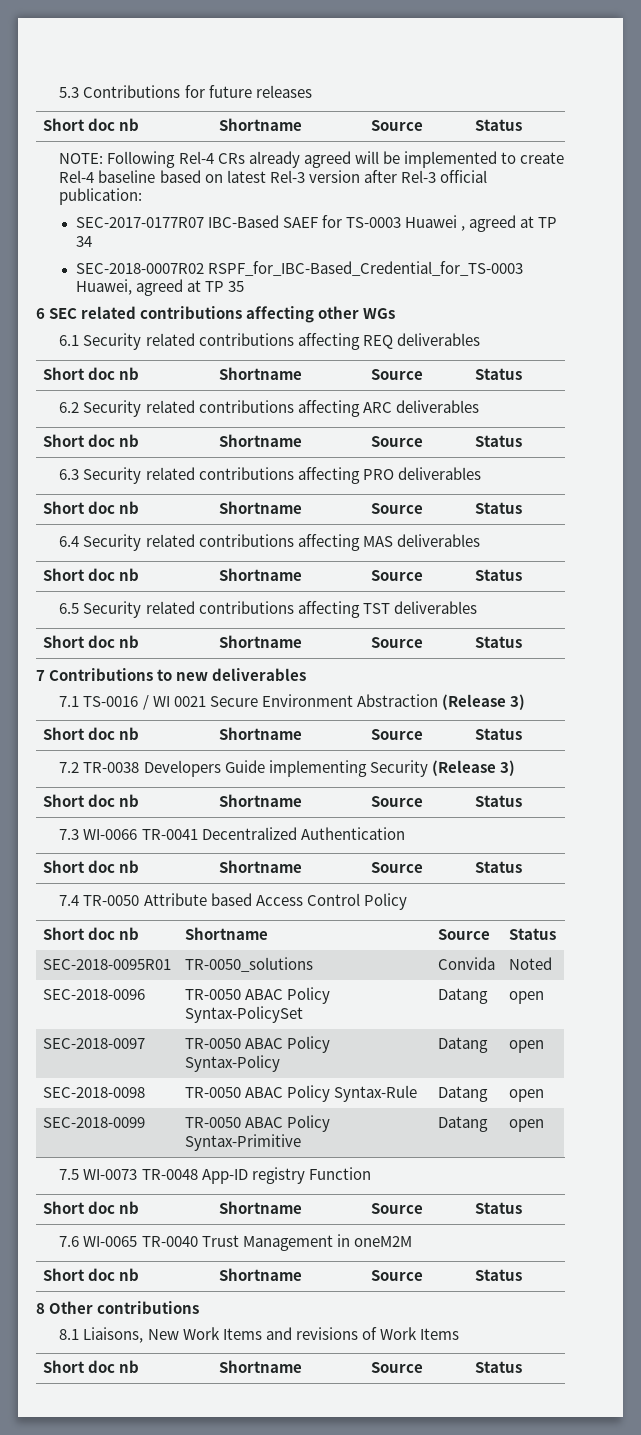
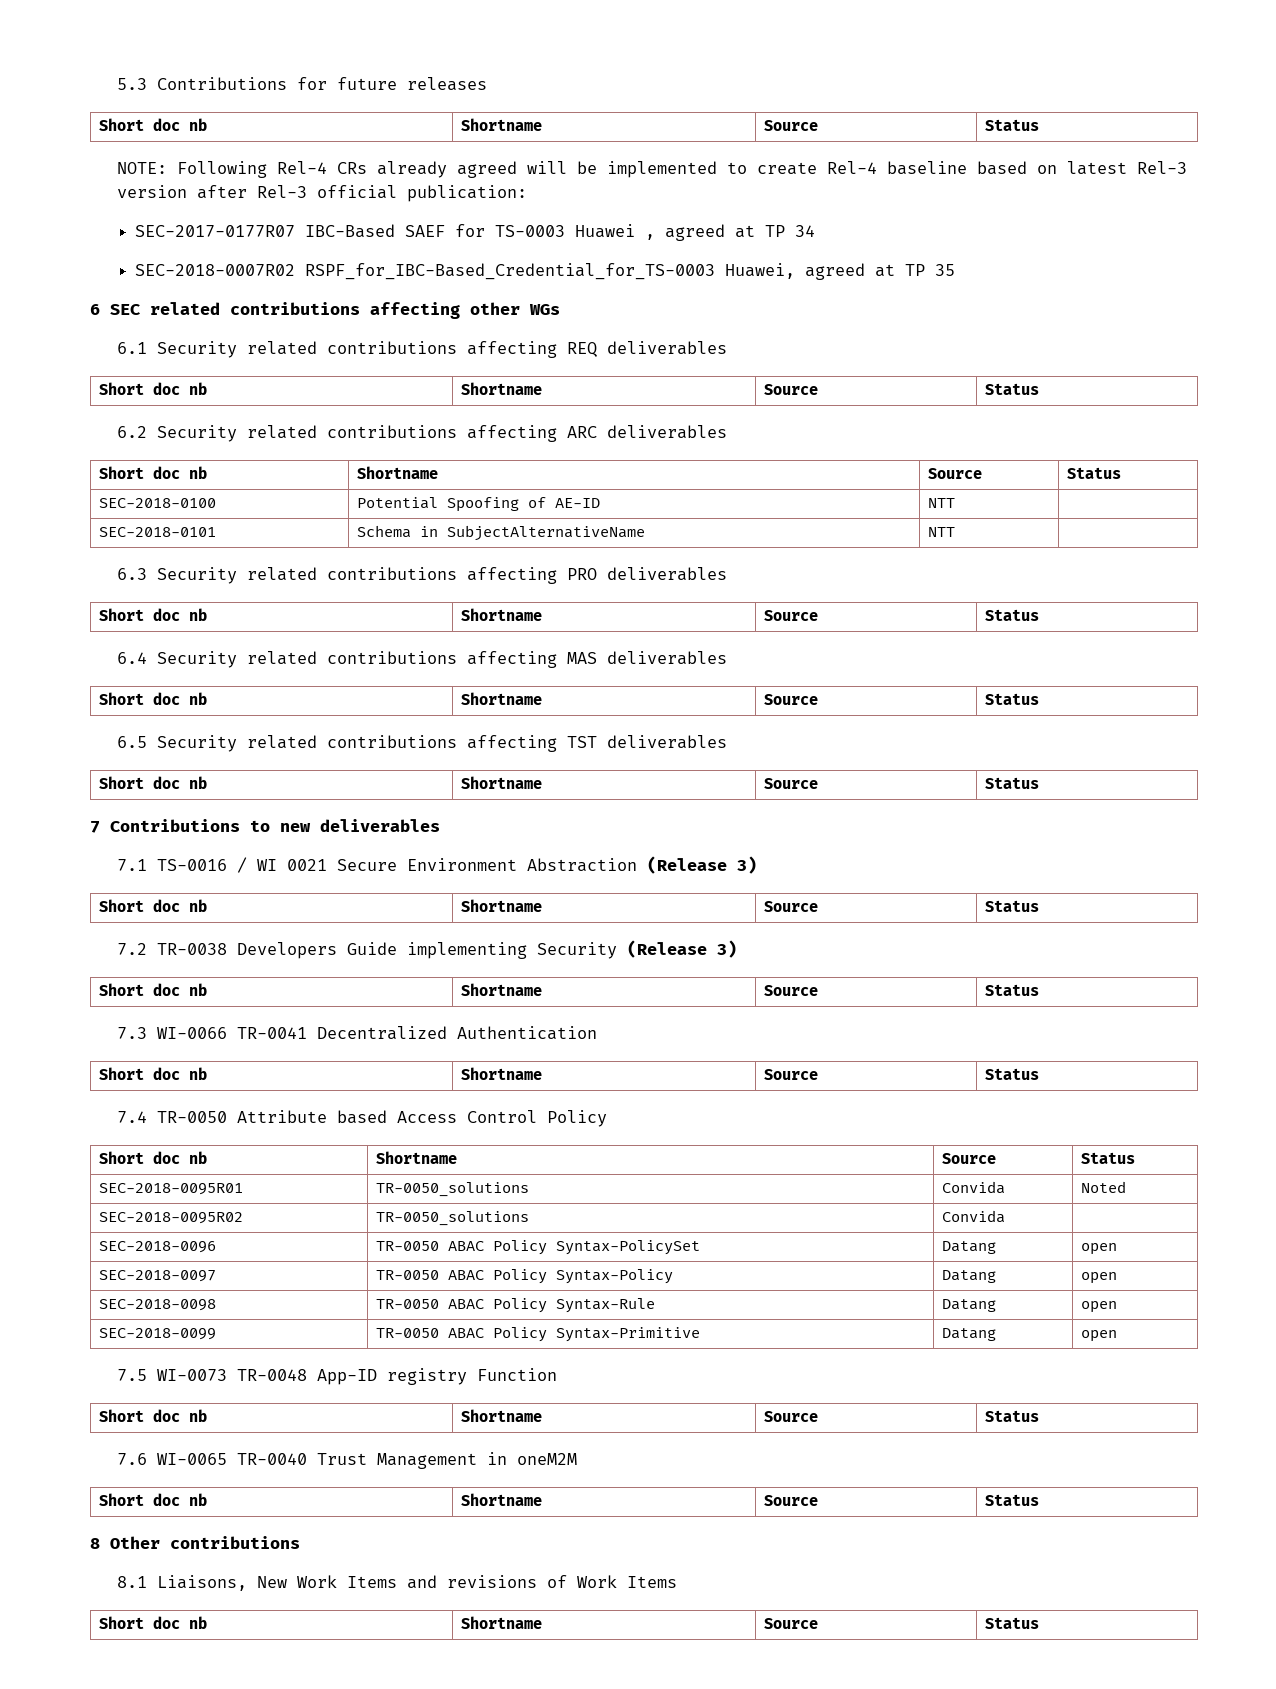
(522, 441) none -> [98,498,216,508] [356,497,600,512] [927,498,955,508] [98,527,216,537] [356,525,645,541] [927,527,955,537] // SEC-2018-0100 | Potential Spoofing of AE-ID | NTT | // SEC-2018-0101 | Schema in SubjectAlternativeName | NTT |
(552, 963) none -> [98,1212,243,1224] [375,1211,529,1226] [941,1210,1005,1223] // SEC-2018-0095R02 | TR-0050_solutions | Convida |

